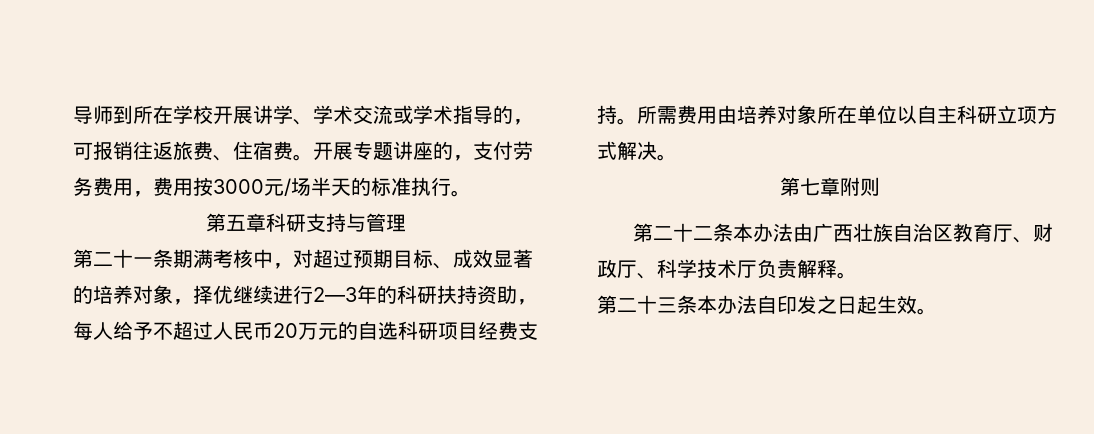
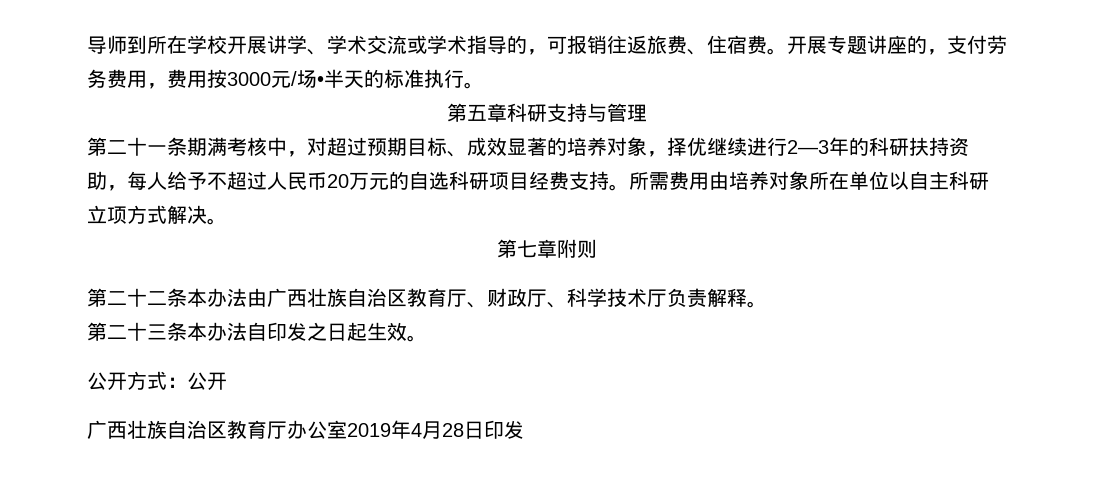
(311, 187) none -> [317,76,324,86] •
(937, 311) none -> [87,371,227,390] [87,420,524,439] // 公开方式：公开 // 广西壮族自治区教育厅办公室2019年4月28日印发

